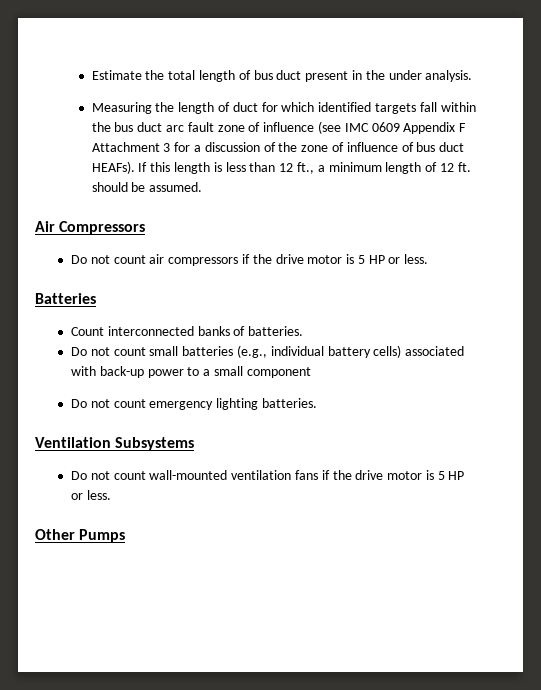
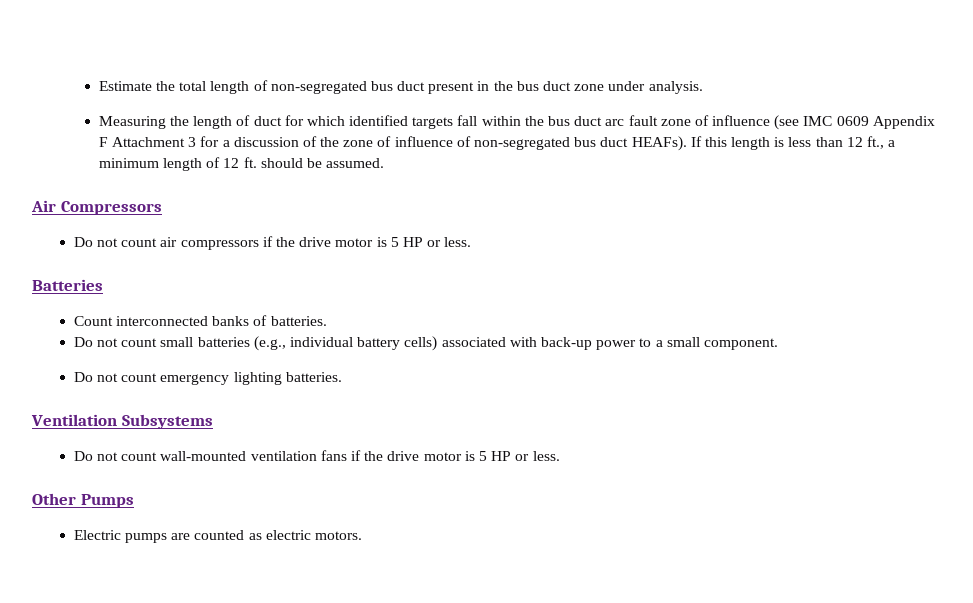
(251, 75) none -> [270,81,367,94] non-segregated
(385, 75) none -> [516,81,605,91] bus duct zone
(414, 147) none -> [473,137,570,150] non-segregated
[246,367,311,378] component -> [703,338,778,350] component.
(126, 536) none -> [73,530,363,543] // Electric pumps are counted as electric motors.

